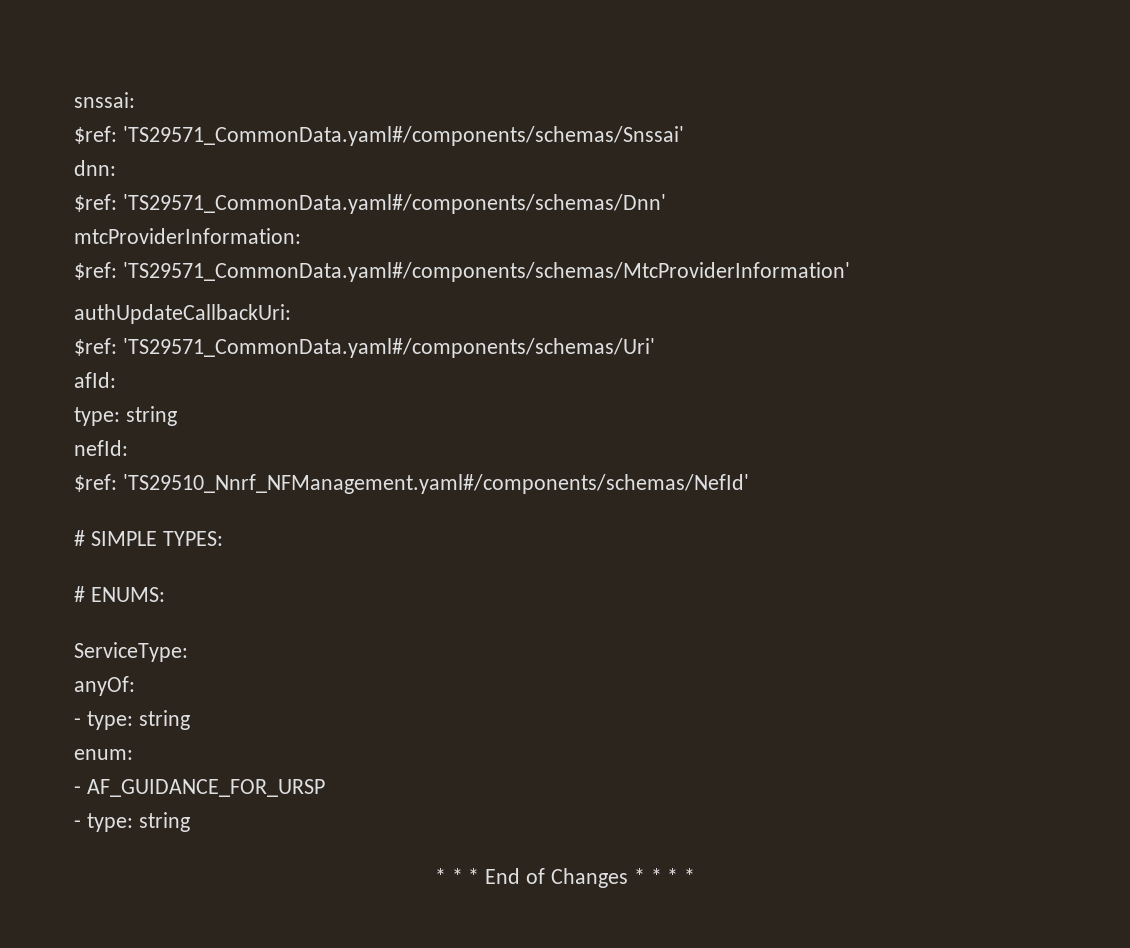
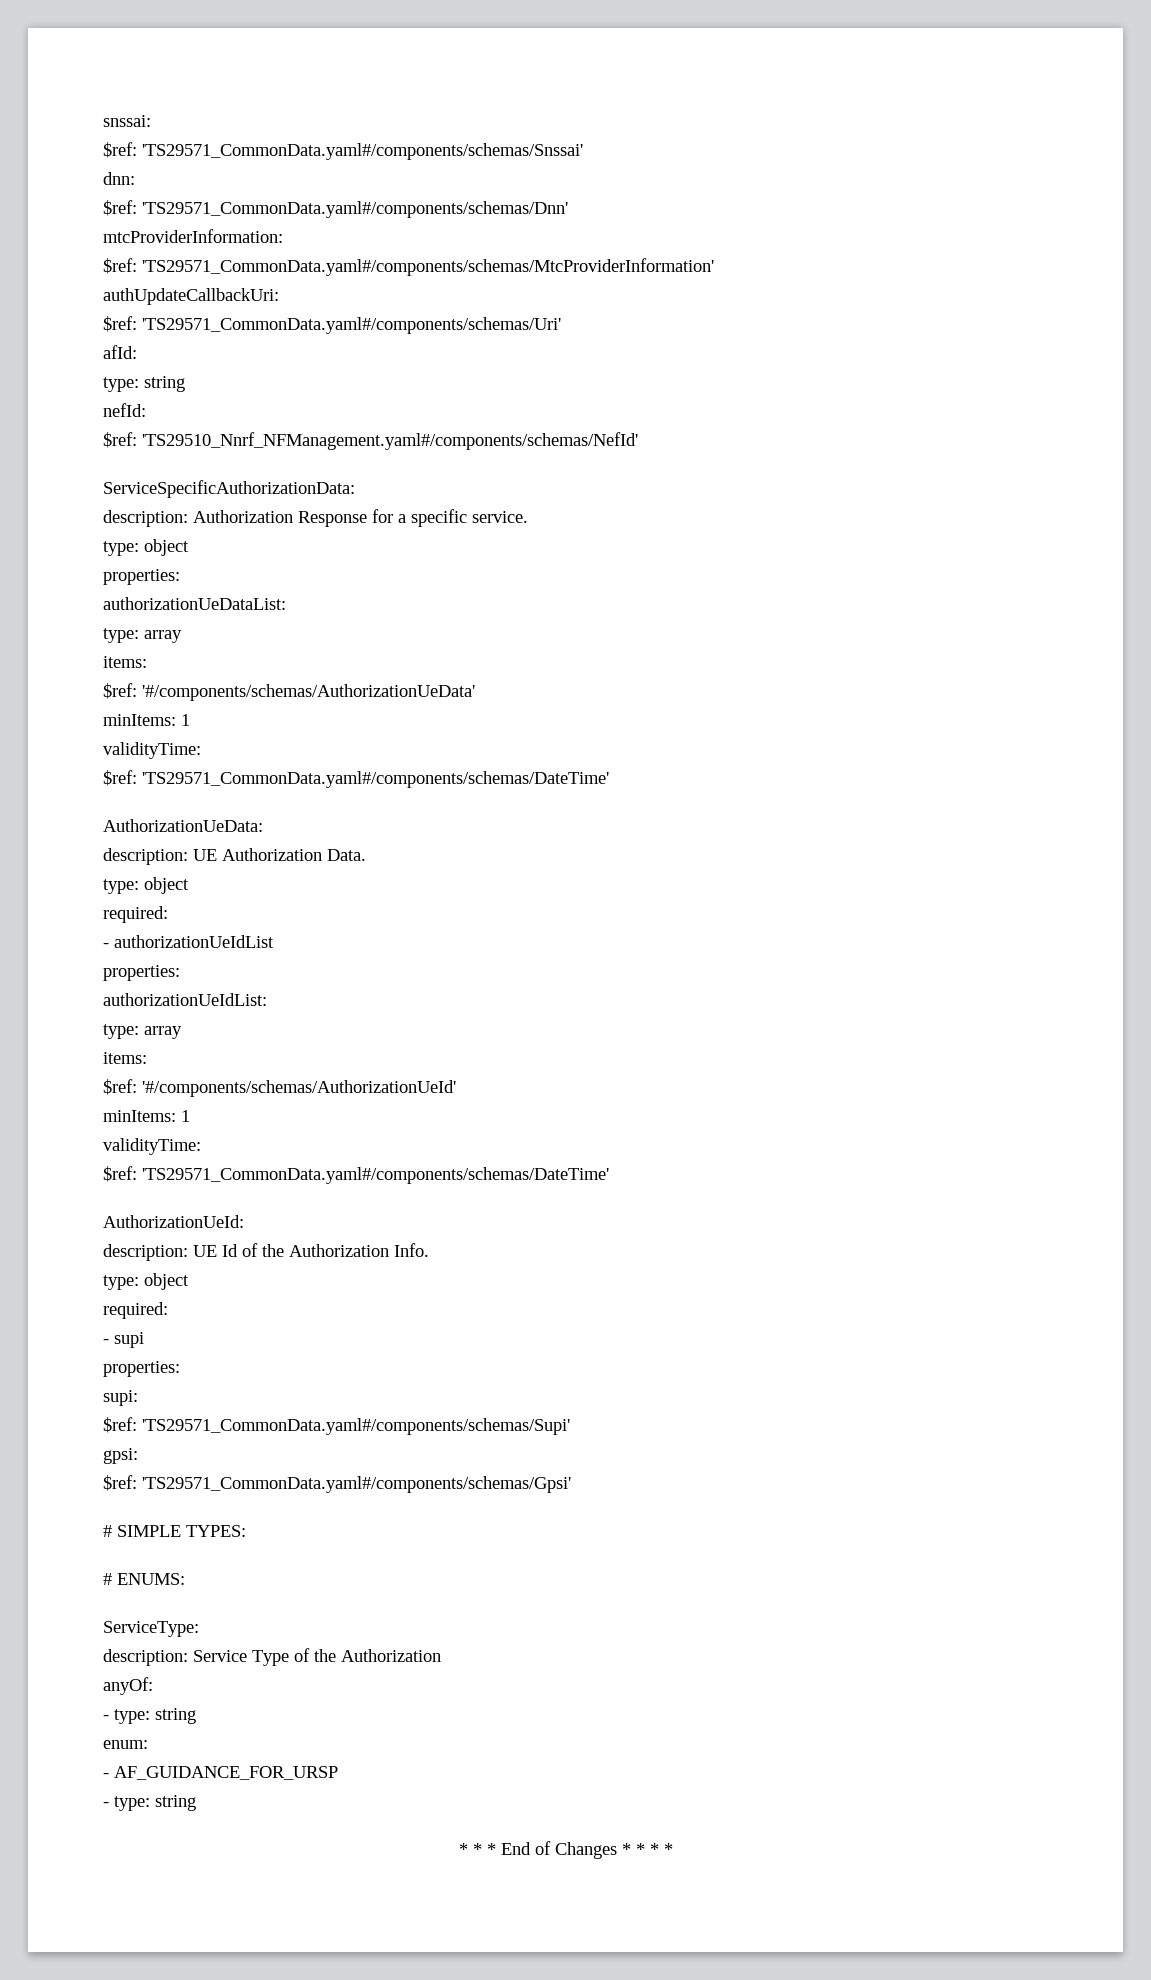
(749, 484) none -> [103,480,355,498] [103,509,528,527] [103,539,189,556] [103,569,180,585] [103,597,286,610] [103,628,182,643] [103,656,147,668] [103,683,475,701] [103,714,190,726] [103,742,201,759] [103,770,609,788] [103,819,263,832] [103,848,366,865] [103,877,189,894] [103,906,168,923] [103,935,274,948] [103,965,180,981] [103,993,267,1006] [103,1024,182,1039] [103,1052,147,1064] [103,1079,456,1097] [103,1110,190,1122] [103,1138,201,1155] [103,1166,609,1184] [103,1215,244,1228] [103,1243,429,1261] [103,1273,189,1290] [103,1302,168,1319] [103,1332,144,1348] [103,1361,180,1377] [103,1390,138,1406] [103,1417,570,1435] [103,1448,138,1464] [103,1475,571,1493] // ServiceSpecificAuthorizationData: // description: Authorization Response for a specific service. // type: object // properties: // authorizationUeDataList: // type: array // items: // $ref: '#/components/schemas/AuthorizationUeData' // minItems: 1 // validityTime: // $ref: 'TS29571_CommonData.yaml#/components/schemas/DateTime' // AuthorizationUeData: // description: UE Authorization Data. // type: object // required: // - authorizationUeIdList // properties: // authorizationUeIdList: // type: array // items: // $ref: '#/components/schemas/AuthorizationUeId' // minItems: 1 // validityTime: // $ref: 'TS29571_CommonData.yaml#/components/schemas/DateTime' // AuthorizationUeId: // description: UE Id of the Authorization Info. // type: object // required: // - supi // properties: // supi: // $ref: 'TS29571_CommonData.yaml#/components/schemas/Supi' // gpsi: // $ref: 'TS29571_CommonData.yaml#/components/schemas/Gpsi'
(188, 652) none -> [103,1648,441,1666] // description: Service Type of the Authorization

